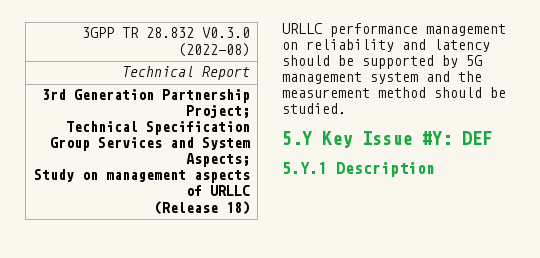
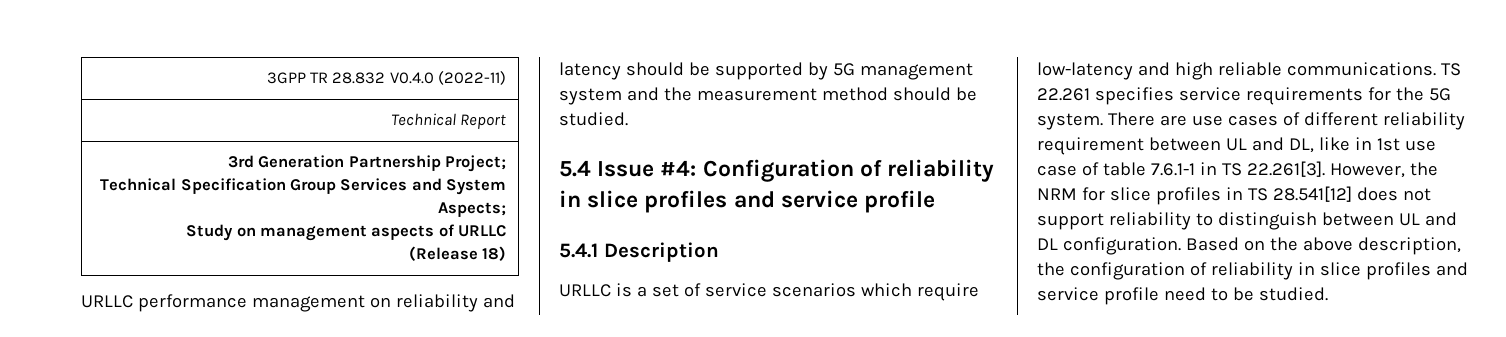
[201,27,250,38] [177,43,250,57] V0.3.0 (2022-08) -> [389,71,507,85] V0.4.0 (2022-11)
[282,131,492,148] [282,162,435,177] 5.Y Key Issue #Y: DEF // 5.Y.1 Description -> [559,159,995,182] [559,190,936,213] [559,242,719,262] [559,283,979,301] [1037,62,1461,80] [1037,87,1451,105] [1037,112,1465,130] [1037,137,1436,155] [1037,161,1438,178] [1037,186,1431,205] [1037,212,1457,230] [1037,237,1461,255] [1037,262,1468,280] [1037,287,1328,305] 5.4 Issue #4: Configuration of reliability in slice profiles and service profile // 5.4.1 Description // URLLC is a set of service scenarios which require low-latency and high reliable communications. TS 22.261 specifies service requirements for the 5G system. There are use cases of different reliability requirement between UL and DL, like in 1st use case of table 7.6.1-1 in TS 22.261[3]. However, the NRM for slice profiles in TS 28.541[12] does not support reliability to distinguish between UL and DL configuration. Based on the above description, the configuration of reliability in slice profiles and service profile need to be studied.

